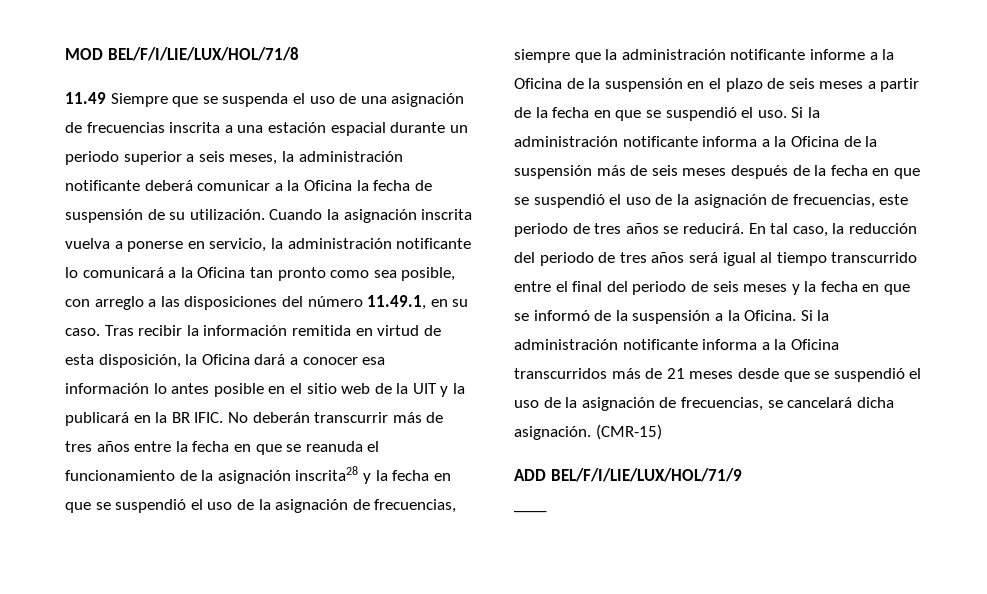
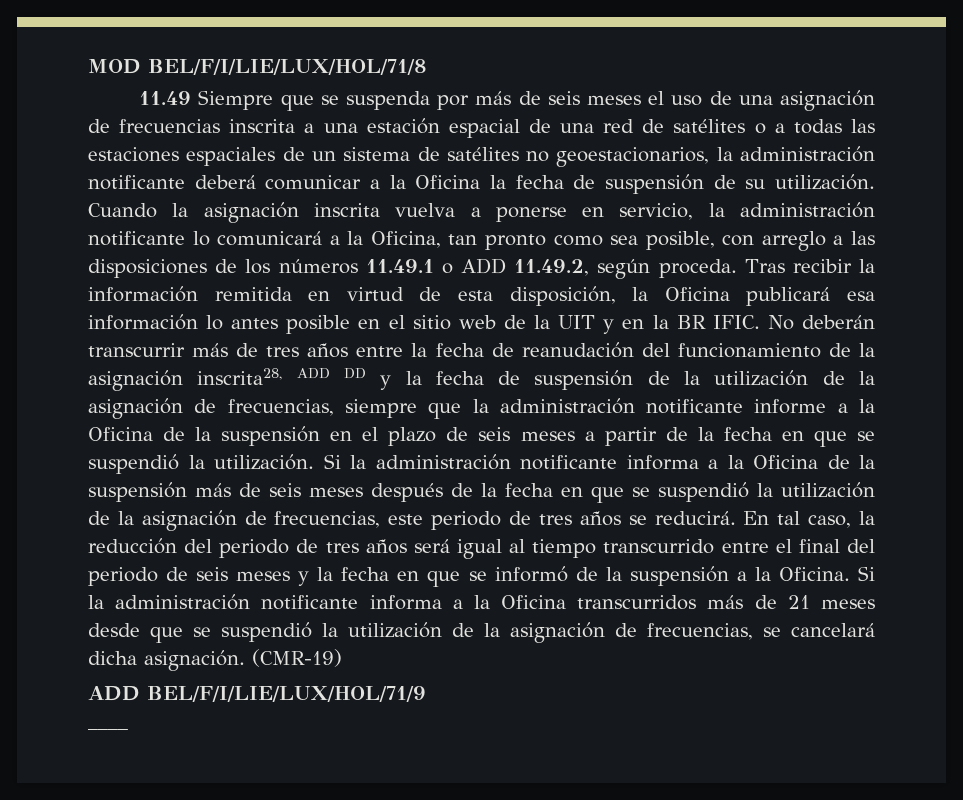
(289, 100) none -> [437,91,642,110] por más de seis meses
[390,122,468,133] [65,151,278,165] durante un periodo superior a seis meses, -> [528,119,875,134] [88,147,710,167] de una red de satélites o a todas las estaciones espaciales de un sistema de satélites no geoestacionarios,
[197,267,246,278] Oficina -> [370,231,441,248] Oficina,
[281,295,469,310] [65,328,100,336] del número 11.49.1, en su caso. -> [215,258,737,279] de los números 11.49.1 o ADD 11.49.2, según proceda.
[254,354,358,365] dará a conocer -> [746,287,831,306] publicará
[453,383,466,394] [65,412,129,426] la publicará -> (615, 326) none
[233,441,380,455] [65,466,451,484] [65,499,233,513] en que se reanuda el funcionamiento de la asignación inscrita28 y la fecha en que se suspendió el uso -> [491,342,876,358] [88,368,809,391] de reanudación del funcionamiento de la asignación inscrita28, ADD DD y la fecha de suspensión de la utilización
[741,107,787,118] el uso. -> [188,454,314,470] la utilización.
[609,194,651,205] el uso -> [757,482,875,498] la utilización
[909,368,922,379] [514,400,539,408] el uso -> [322,622,442,638] la utilización
[595,424,662,440] (CMR-15) -> [252,649,342,667] (CMR-19)

